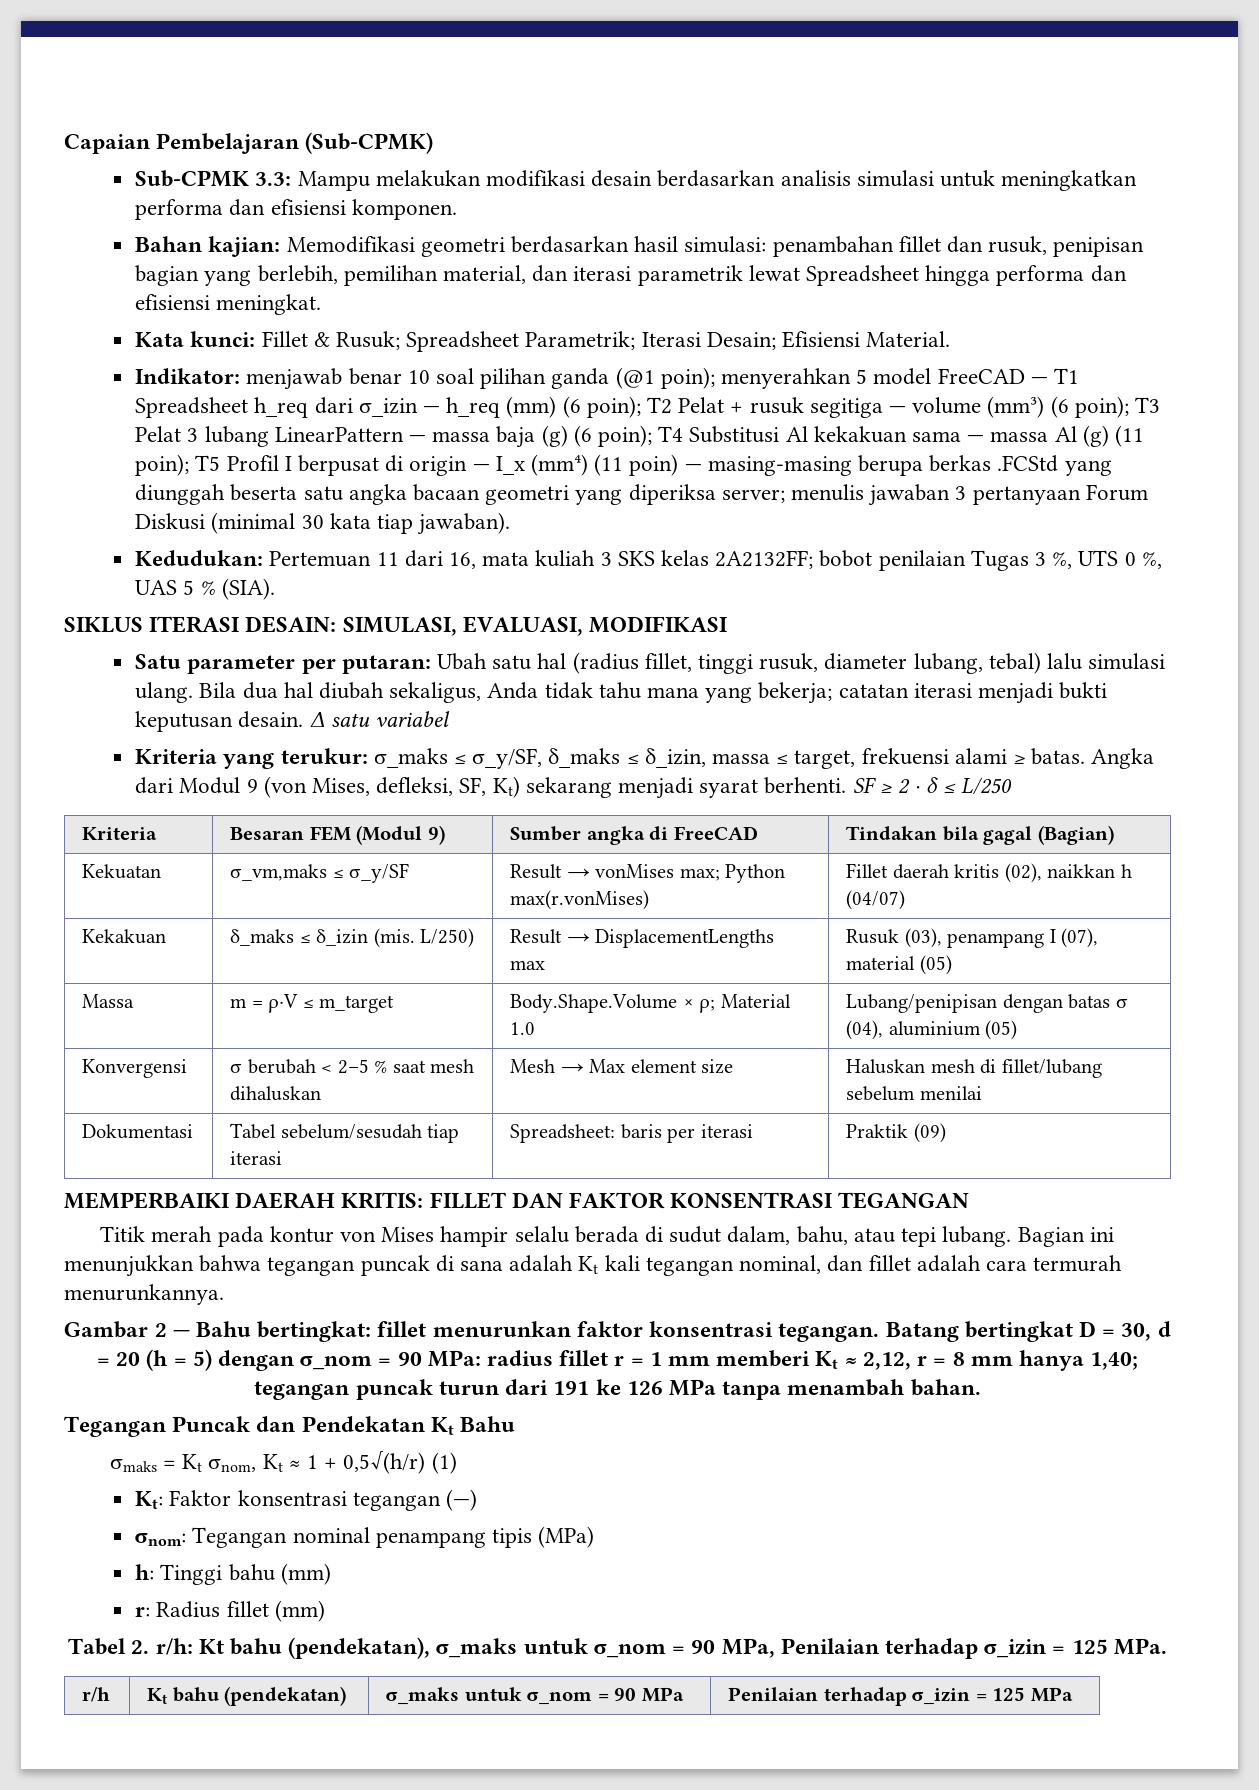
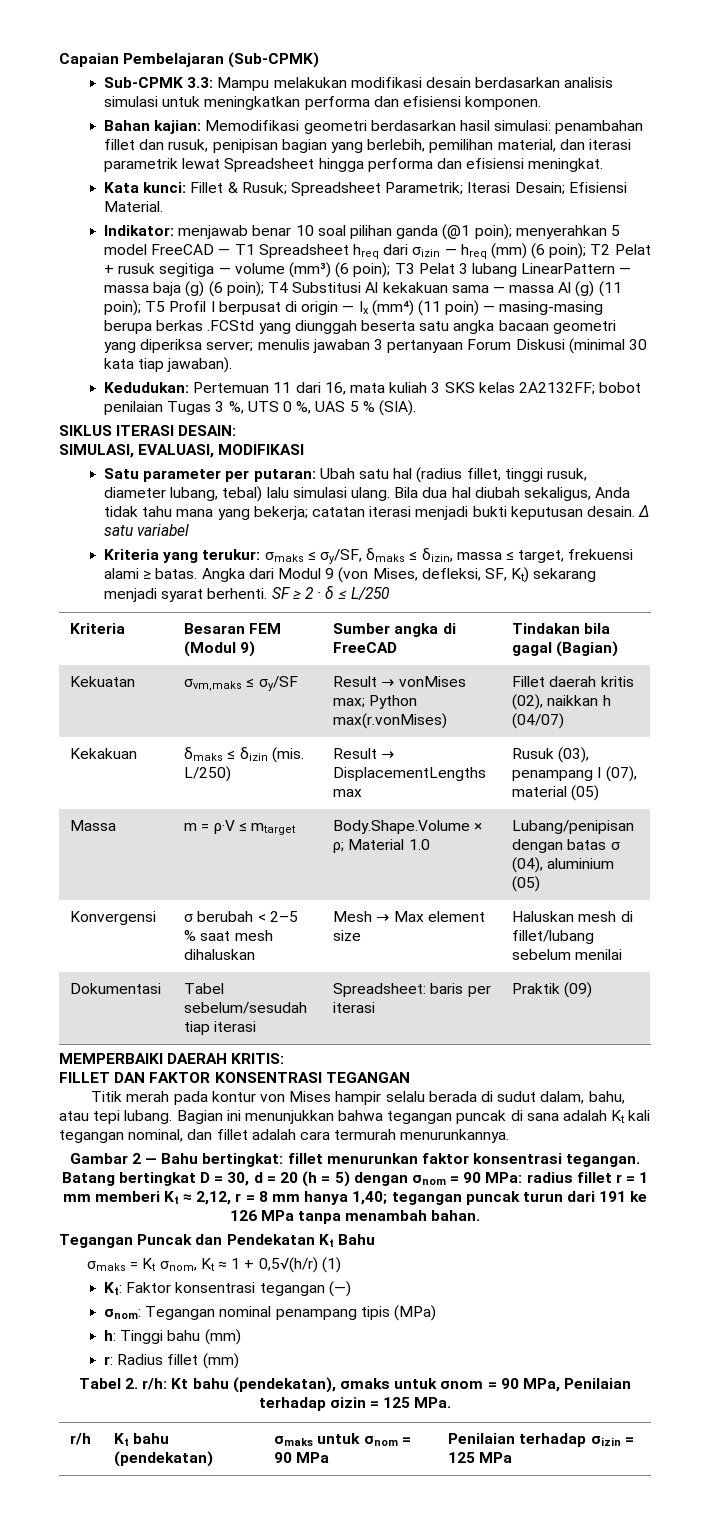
[254,397,501,418] h_req dari σ_izin — h_req -> [352,244,487,259] hreq dari σizin — hreq
[495,456,525,475] I_x -> [358,301,369,314] Ix
(337, 624) none -> (237, 430) //
[373,748,706,769] σ_maks ≤ σ_y/SF, δ_maks ≤ δ_izin, -> [264,548,453,564] σmaks ≤ σy/SF, δmaks ≤ δizin,
[230,863,410,883] σ_vm,maks ≤ σ_y/SF -> [184,676,298,691] σvm,maks ≤ σy/SF
[230,929,369,946] δ_maks ≤ δ_izin -> [184,747,268,761] δmaks ≤ δizin
[319,995,395,1013] m_target -> [250,823,296,835] mtarget
(424, 1200) none -> (285, 1058) //
[300,1356,373,1370] σ_nom -> [411,1175,446,1185] σnom
[436,1638,666,1658] σ_maks untuk σ_nom -> [340,1378,484,1389] σmaks untuk σnom
[984,1639,1047,1658] σ_izin -> [329,1397,366,1408] σizin
[386,1687,593,1705] σ_maks untuk σ_nom -> [274,1433,398,1446] σmaks untuk σnom
[912,1688,971,1705] σ_izin -> [590,1436,621,1446] σizin

